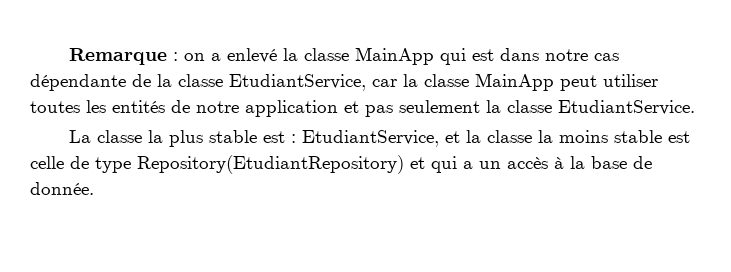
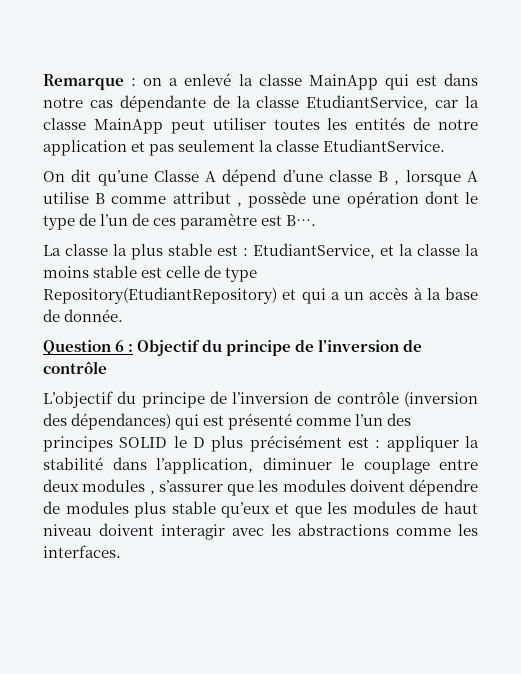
(695, 107) none -> [43,169,478,186] [43,191,478,208] [43,213,317,230] // On dit qu’une Classe A dépend d’une classe B , lorsque A utilise B comme attribut , possède une opération dont le type de l’un de ces paramètre est B….
(94, 188) none -> [43,339,423,356] [43,361,107,374] [43,391,478,408] [43,413,412,430] [43,435,479,452] [43,457,478,474] [43,479,478,496] [43,501,479,518] [43,523,478,540] [43,545,121,558] // Question 6 : Objectif du principe de l’inversion de contrôle // L’objectif du principe de l’inversion de contrôle (inversion des dépendances) qui est présenté comme l’un des principes SOLID le D plus précisément est : appliquer la stabilité dans l’application, diminuer le couplage entre deux modules , s’assurer que les modules doivent dépendre de modules plus stable qu’eux et que les modules de haut niveau doivent interagir avec les abstractions comme les interfaces.

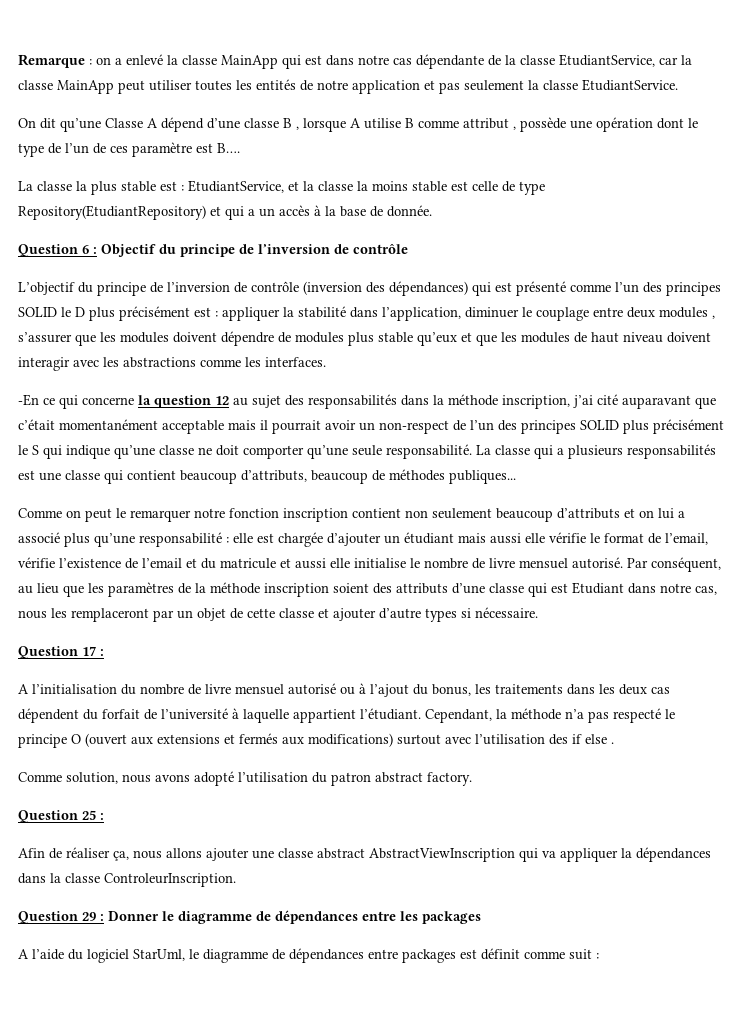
(121, 551) none -> [18,394,716,409] [18,419,724,434] [18,444,716,459] [18,469,516,484] [18,508,685,522] [18,532,708,547] [18,557,721,572] [18,582,717,597] [18,607,538,622] [18,646,104,659] [18,683,670,697] [18,708,675,723] [18,733,614,748] [18,771,472,786] [18,810,104,823] [18,847,711,862] [18,873,236,887] [18,910,481,924] [18,948,599,963] // -En ce qui concerne la question 12 au sujet des responsabilités dans la méthode inscription, j’ai cité auparavant que c’était momentanément acceptable mais il pourrait avoir un non-respect de l’un des principes SOLID plus précisément le S qui indique qu’une classe ne doit comporter qu’une seule responsabilité. La classe qui a plusieurs responsabilités est une classe qui contient beaucoup d’attributs, beaucoup de méthodes publiques... // Comme on peut le remarquer notre fonction inscription contient non seulement beaucoup d’attributs et on lui a associé plus qu’une responsabilité : elle est chargée d’ajouter un étudiant mais aussi elle vérifie le format de l’email, vérifie l’existence de l’email et du matricule et aussi elle initialise le nombre de livre mensuel autorisé. Par conséquent, au lieu que les paramètres de la méthode inscription soient des attributs d’une classe qui est Etudiant dans notre cas, nous les remplaceront par un objet de cette classe et ajouter d’autre types si nécessaire. // Question 17 : // A l’initialisation du nombre de livre mensuel autorisé ou à l’ajout du bonus, les traitements dans les deux cas dépendent du forfait de l’université à laquelle appartient l’étudiant. Cependant, la méthode n’a pas respecté le principe O (ouvert aux extensions et fermés aux modifications) surtout avec l’utilisation des if else . // Comme solution, nous avons adopté l’utilisation du patron abstract factory. // Question 25 : // Afin de réaliser ça, nous allons ajouter une classe abstract AbstractViewInscription qui va appliquer la dépendances dans la classe ControleurInscription. // Question 29 : Donner le diagramme de dépendances entre les packages // A l’aide du logiciel StarUml, le diagramme de dépendances entre packages est définit comme suit :

